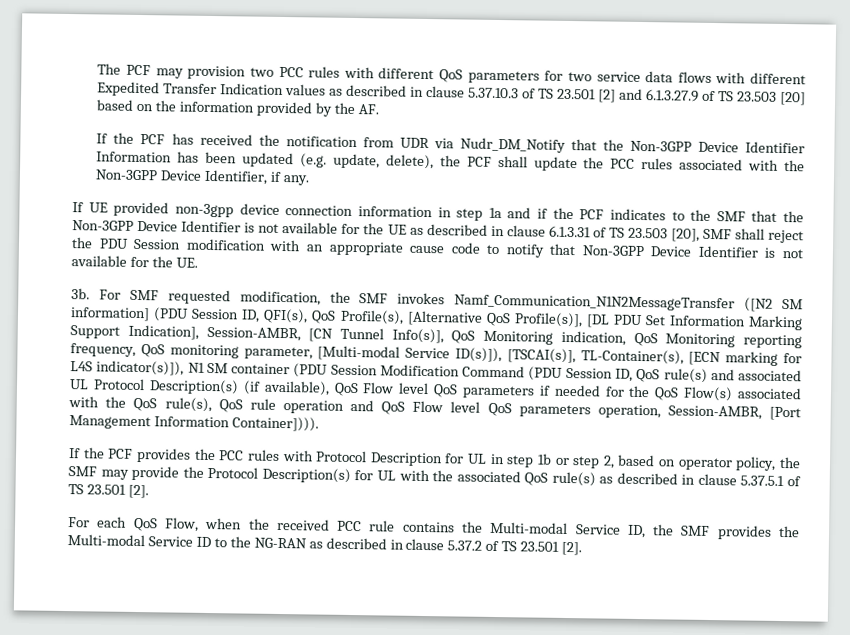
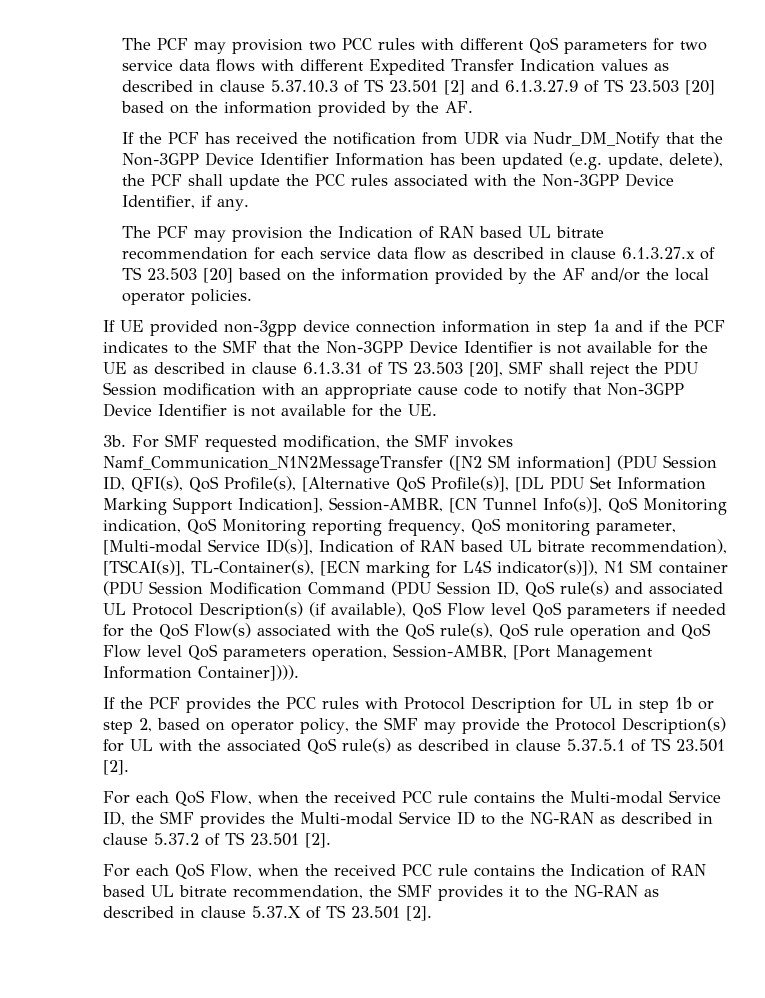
(310, 180) none -> [122,226,605,242] [122,247,716,260] [122,267,710,284] [122,289,253,305] // The PCF may provision the Indication of RAN based UL bitrate recommendation for each service data flow as described in clause 6.1.3.27.x of TS 23.503 [20] based on the information provided by the AF and/or the local operator policies.
[454,347,502,363] ID(s)]), -> [266,539,728,555] ID(s)], Indication of RAN based UL bitrate recommendation),
(583, 548) none -> [103,863,707,879] [102,884,660,901] [103,905,433,921] // For each QoS Flow, when the received PCC rule contains the Indication of RAN based UL bitrate recommendation, the SMF provides it to the NG-RAN as described in clause 5.37.X of TS 23.501 [2].

